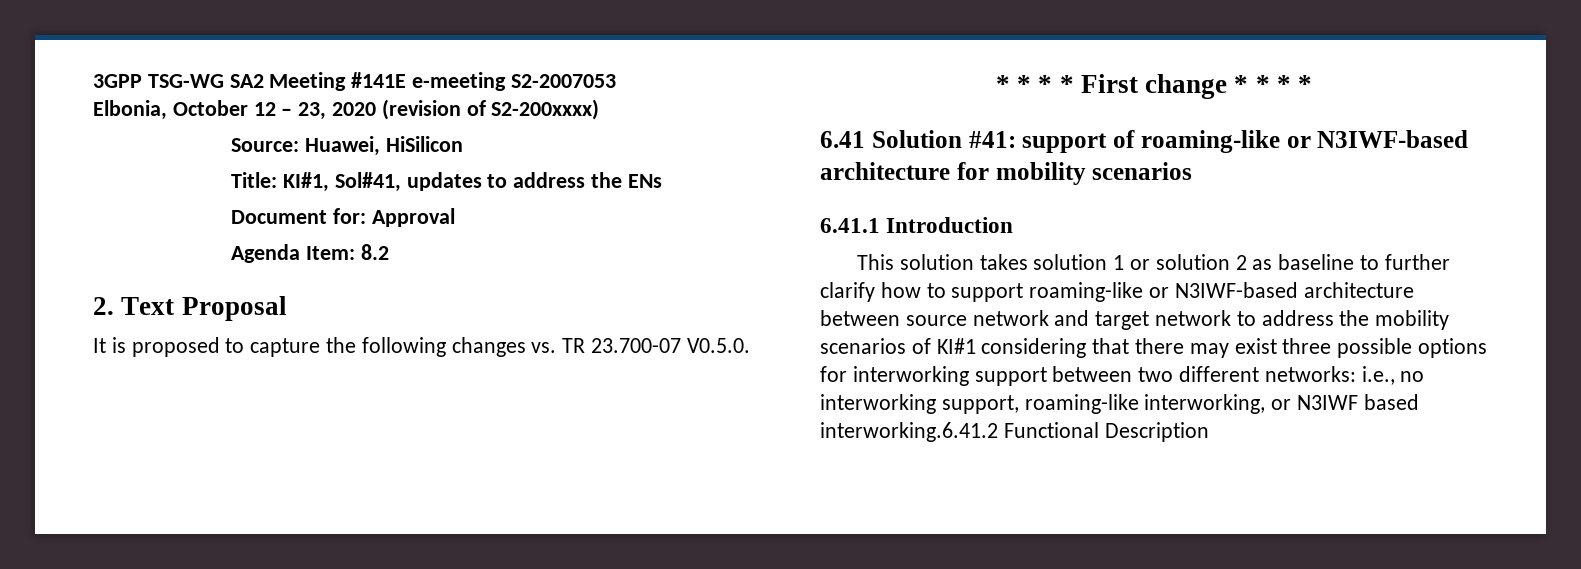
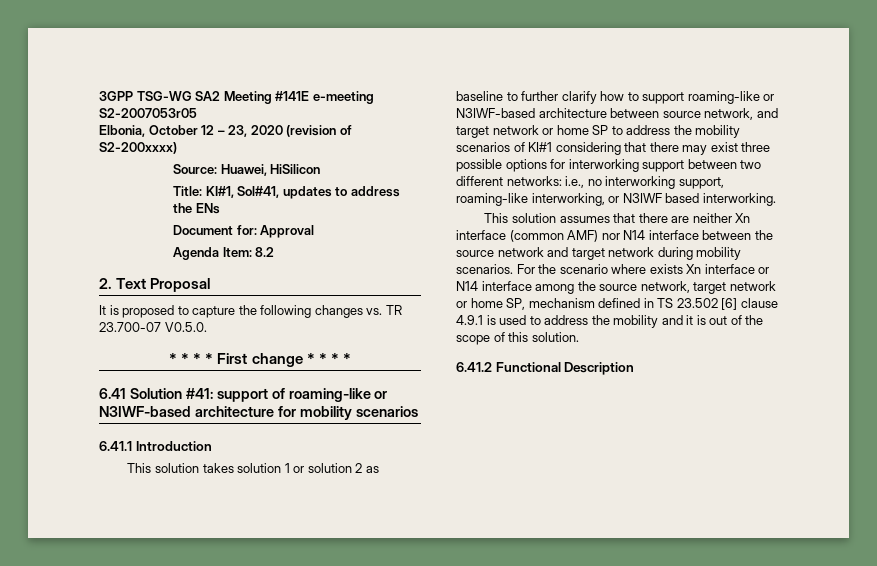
[510,74,616,88] S2-2007053 -> [99,108,197,118] S2-2007053r05
[972,310,1232,330] network and target network -> [704,108,778,120] [456,125,609,138] network, and target network or home SP
[820,422,998,442] interworking.6.41.2 -> [702,193,776,206] [484,213,751,223] [456,230,773,242] [456,247,742,260] [456,264,770,274] [456,281,776,294] [456,298,778,310] [456,315,764,328] [456,332,579,345] [456,362,492,372] interworking. // This solution assumes that there are neither Xn interface (common AMF) nor N14 interface between the source network and target network during mobility scenarios. For the scenario where exists Xn interface or N14 interface among the source network, target network or home SP, mechanism defined in TS 23.502 [6] clause 4.9.1 is used to address the mobility and it is out of the scope of this solution. // 6.41.2

